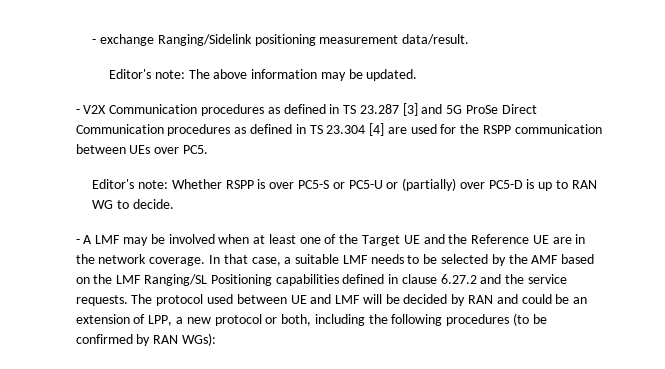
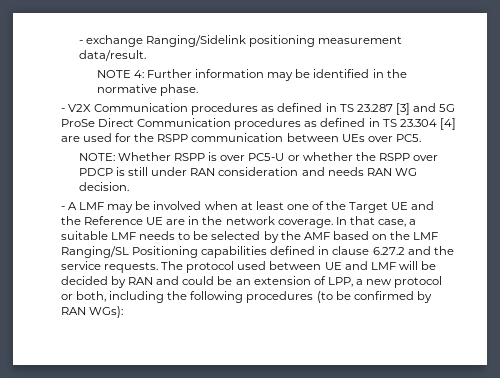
[108,69,418,81] Editor's note: The above information may be updated. -> [96,69,407,81] [96,84,198,96] NOTE 4: Further information may be identified in the normative phase.
[92,179,169,189] Editor's note: -> [78,153,115,161] NOTE:
[297,178,597,191] [92,199,174,209] PC5-S or PC5-U or (partially) over PC5-D is up to RAN WG to decide. -> [248,152,438,161] [78,167,417,176] [78,182,129,191] PC5-U or whether the RSPP over PDCP is still under RAN consideration and needs RAN WG decision.

